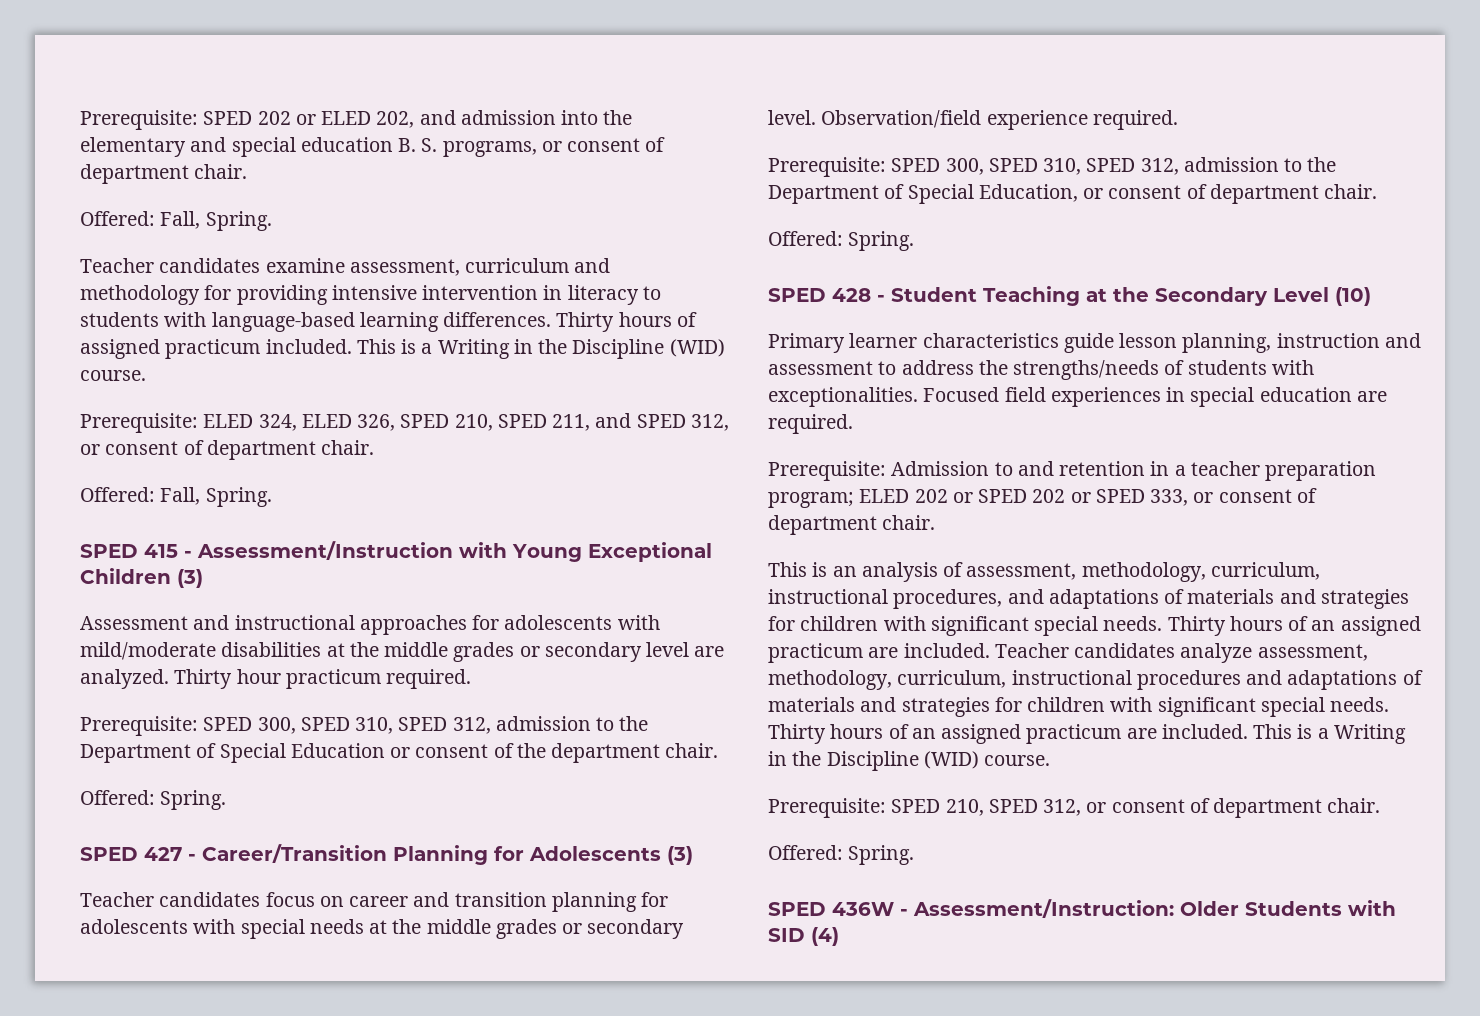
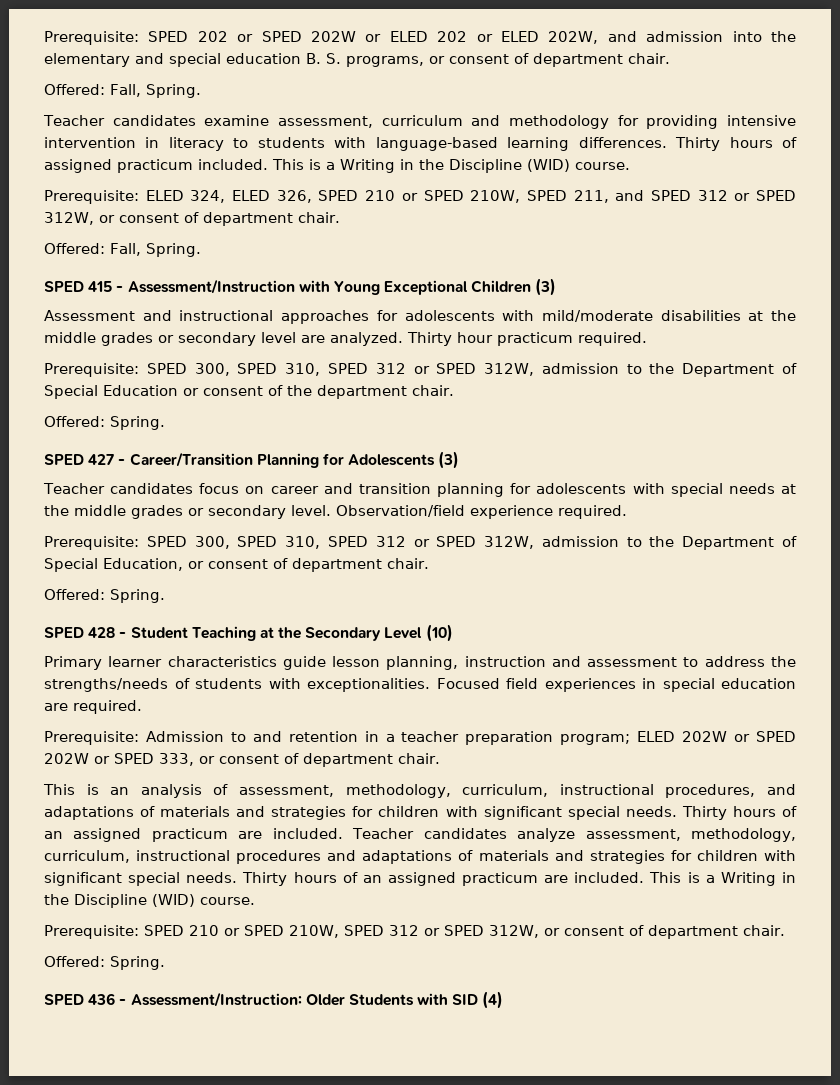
[321,111,415,128] ELED 202, -> [261,31,599,44] SPED 202W or ELED 202 or ELED 202W,
[454,413,729,431] 210, SPED 211, and SPED 312, -> [365,190,796,203] [44,212,94,225] 210 or SPED 210W, SPED 211, and SPED 312 or SPED 312W,
[452,717,491,734] 312, -> [375,363,535,376] 312 or SPED 312W,
[1140,158,1179,175] 312, -> [375,536,535,549] 312 or SPED 312W,
[914,489,1066,503] 202 or SPED 202 -> [682,731,796,742] [44,753,89,764] 202W or SPED 202W
[945,798,1381,818] [768,845,915,865] [768,902,894,916] 210, SPED 312, or consent of department chair. // Offered: Spring. // SPED 436W -> [189,925,785,939] [44,956,165,970] [44,993,116,1005] 210 or SPED 210W, SPED 312 or SPED 312W, or consent of department chair. // Offered: Spring. // SPED 436

